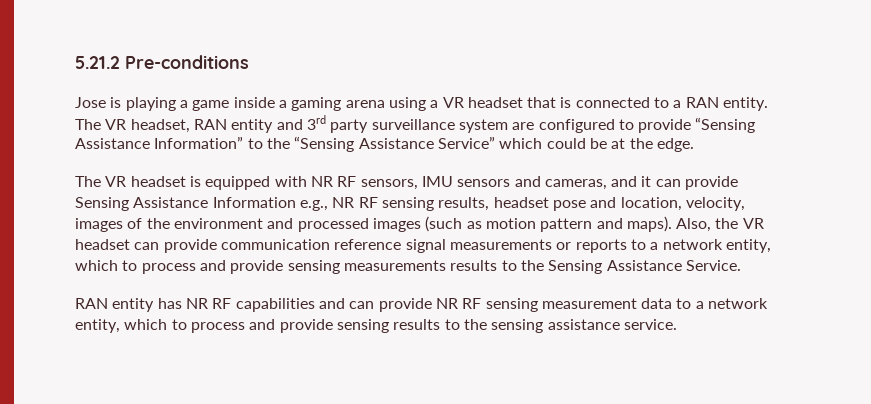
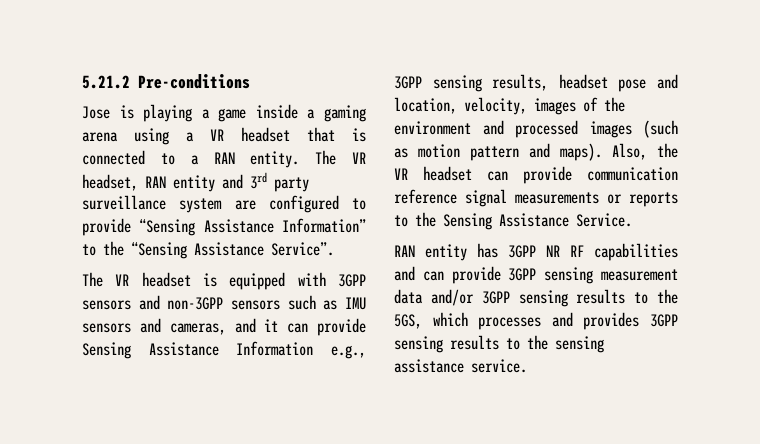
[437,136,694,152] Service” which could be at the edge. -> [271,242,334,256] Service”.
[310,176,418,190] NR RF sensors, -> [338,274,366,287] [82,295,338,310] 3GPP sensors and non-3GPP sensors such as
[332,197,378,208] NR RF -> [394,76,422,89] 3GPP
[650,239,771,253] [75,260,517,274] a network entity, which to process and provide sensing measurements results to -> (408, 221) none
(182, 303) none -> [508,245,536,258] 3GPP
[435,298,482,309] NR RF -> [508,268,537,281] 3GPP
[676,298,769,309] [75,319,333,333] to a network entity, which to process and provide -> [430,289,678,307] [394,312,678,330] and/or 3GPP sensing results to the 5GS, which processes and provides 3GPP

